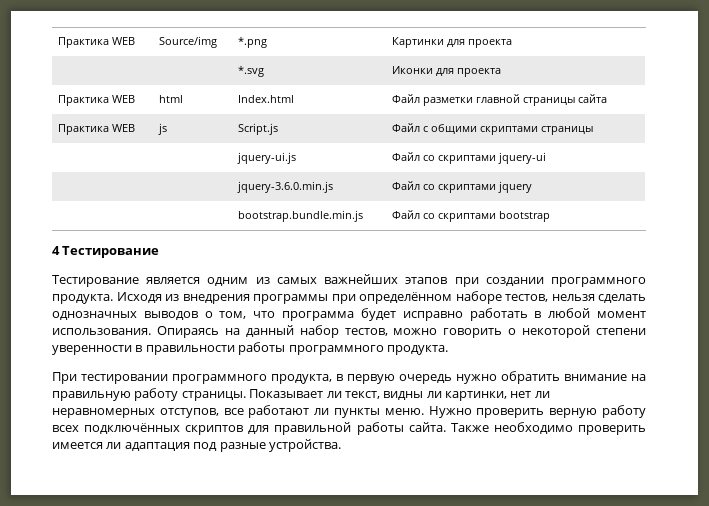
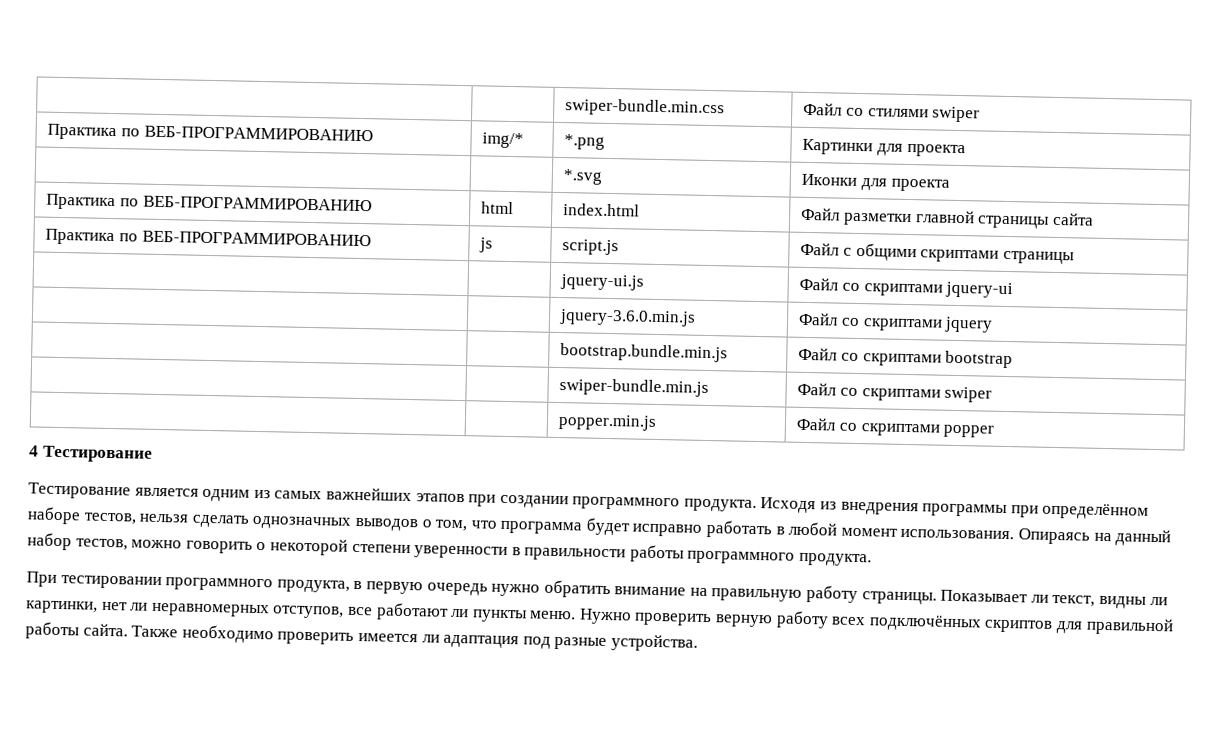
[57,37,135,48] [158,36,217,48] Практика WEB | Source/img -> [565,98,726,118] [803,102,981,123] [47,123,373,142] [482,132,525,149] | | swiper-bundle.min.css | Файл со стилями swiper // Практика по ВЕБ-ПРОГРАММИРОВАНИЮ | img/*
[111,95,135,103] WEB -> [119,195,372,212] по ВЕБ-ПРОГРАММИРОВАНИЮ
[237,95,294,103] Index.html -> [563,203,641,217] index.html
[111,124,135,132] WEB -> [118,230,371,247] по ВЕБ-ПРОГРАММИРОВАНИЮ
[237,123,278,135] Script.js -> [562,239,620,256] script.js
(550, 216) none -> [559,378,710,398] [797,382,993,403] [558,414,658,431] [796,417,995,438] // | | swiper-bundle.min.js | Файл со скриптами swiper // | | popper.min.js | Файл со скриптами popper

